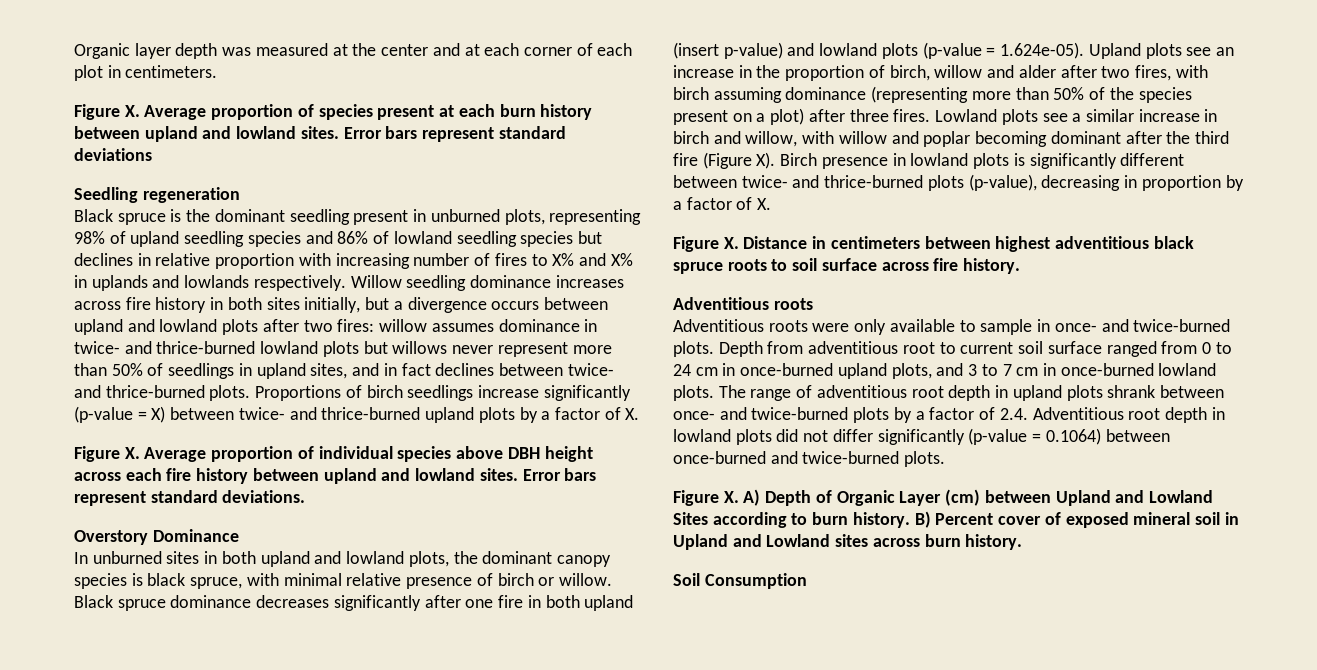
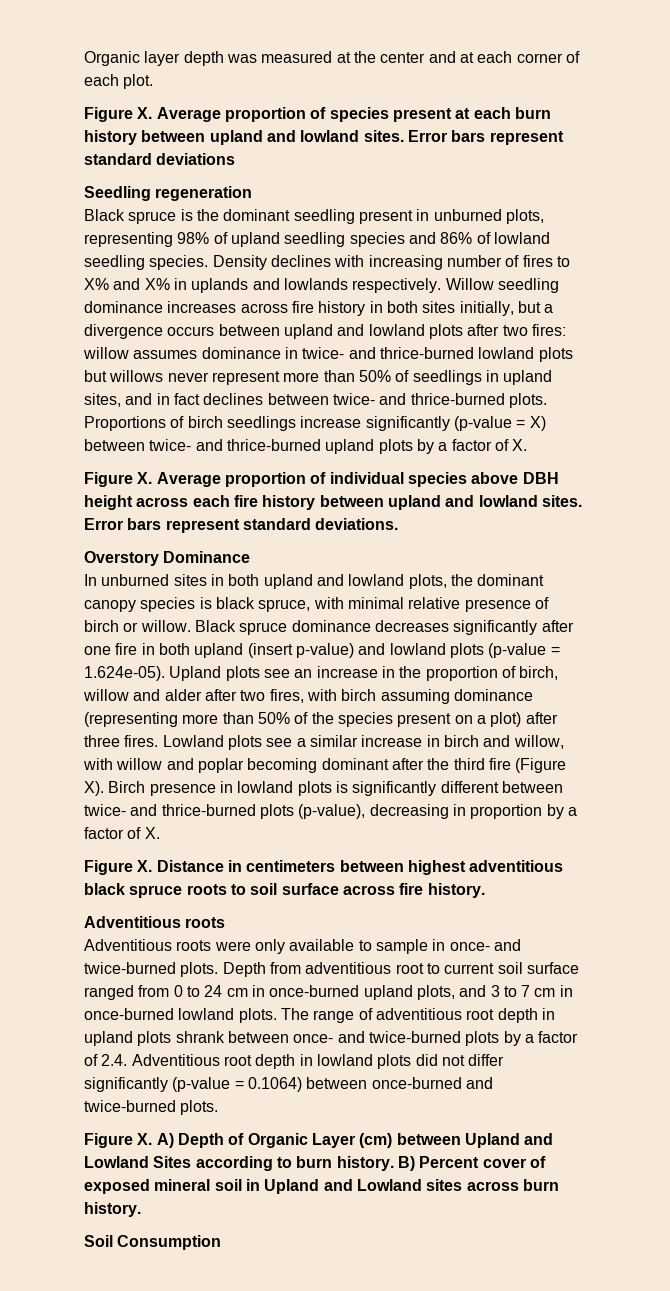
[74,65,218,81] plot in centimeters. -> [123,74,154,89] plot.
[520,231,602,247] [74,253,295,269] species but declines in relative proportion -> [149,255,331,270] species. Density declines

